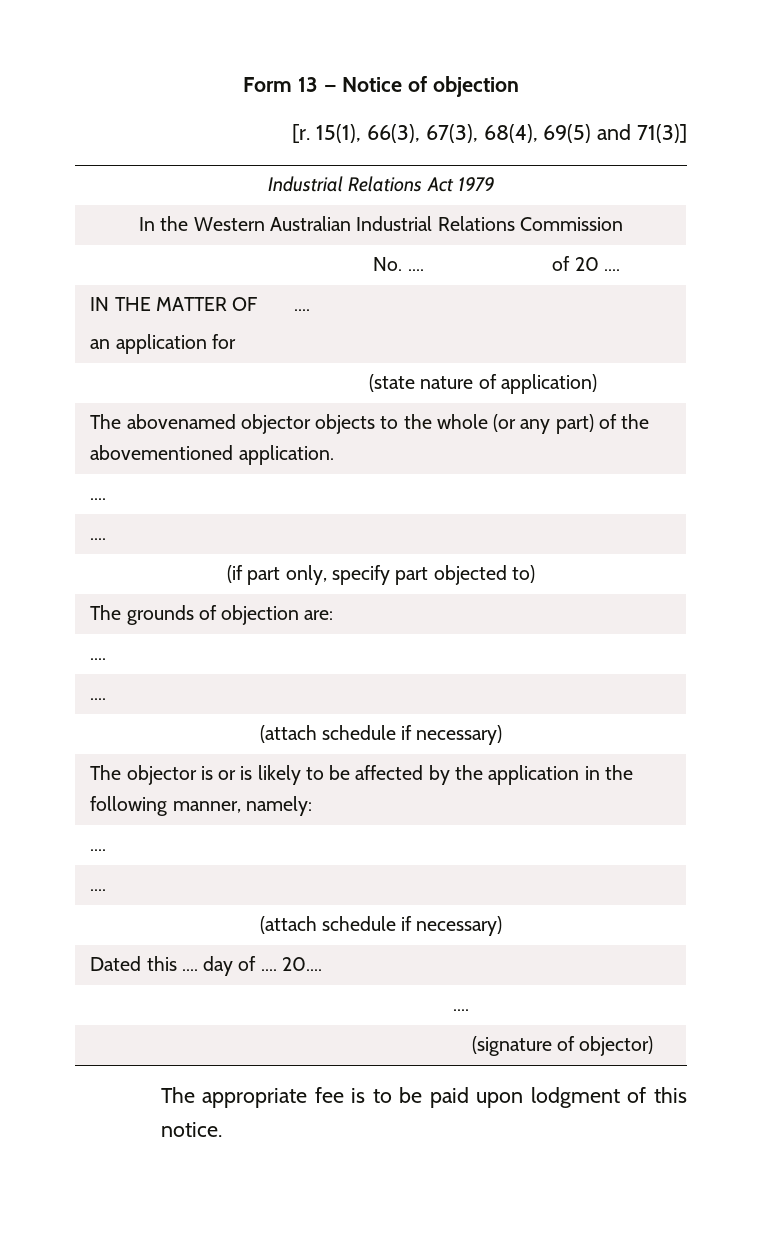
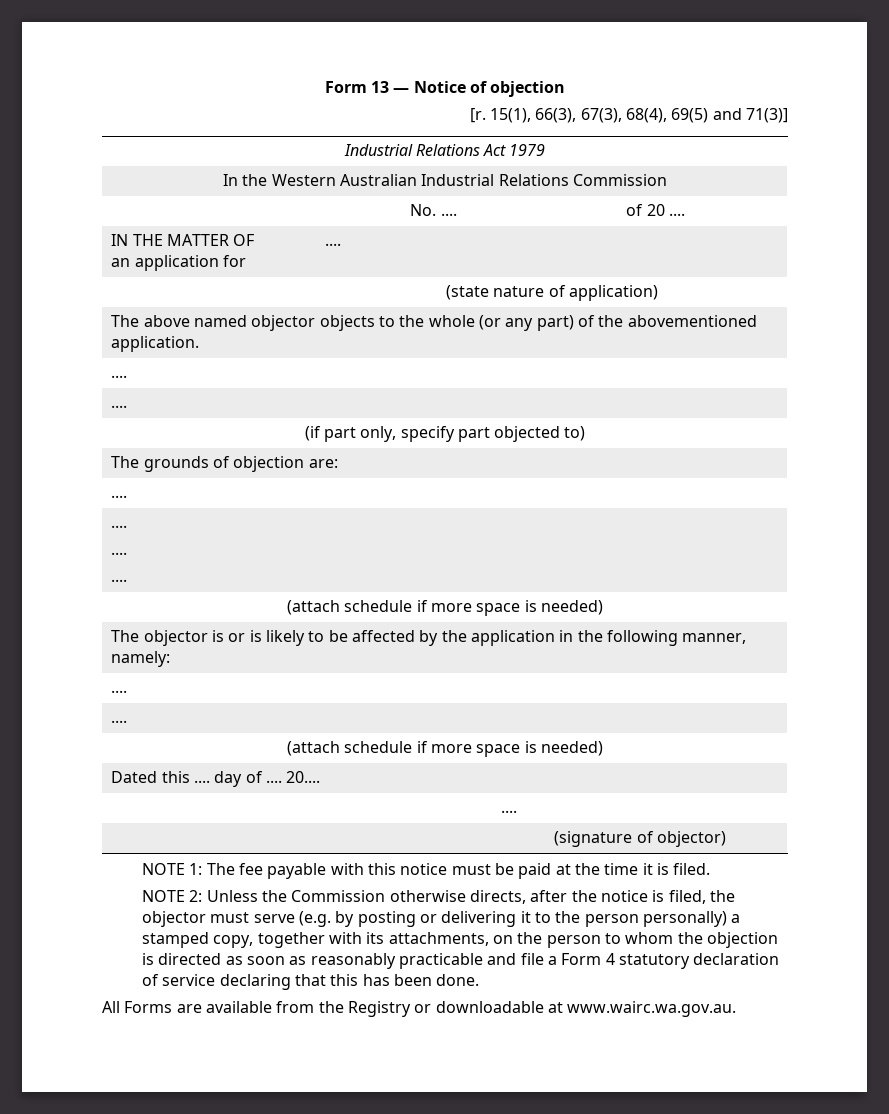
[126,414,236,429] abovenamed -> [143,315,248,327] above named
[259,725,503,745] // (attach schedule if necessary) -> [111,552,128,555] [111,579,128,582] [287,600,603,616] // .... // .... // (attach schedule if more space is needed)
[416,916,503,936] necessary) -> [431,741,603,757] more space is needed)
[160,1087,687,1108] [160,1122,222,1137] The appropriate fee is to be paid upon lodgment of this notice. -> [142,863,711,879] [142,890,735,904] [142,911,741,927] [142,932,778,948] [142,953,780,969] [142,974,480,990] [102,1001,737,1017] NOTE 1: The fee payable with this notice must be paid at the time it is filed. // NOTE 2: Unless the Commission otherwise directs, after the notice is filed, the objector must serve (e.g. by posting or delivering it to the person personally) a stamped copy, together with its attachments, on the person to whom the objection is directed as soon as reasonably practicable and file a Form 4 statutory declaration of service declaring that this has been done. // All Forms are available from the Registry or downloadable at www.wairc.wa.gov.au.

